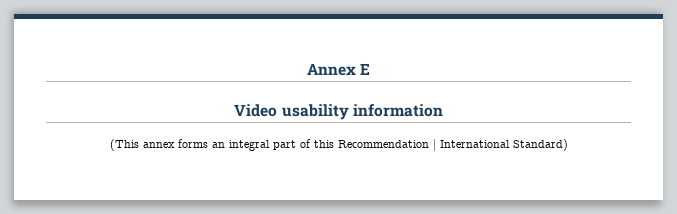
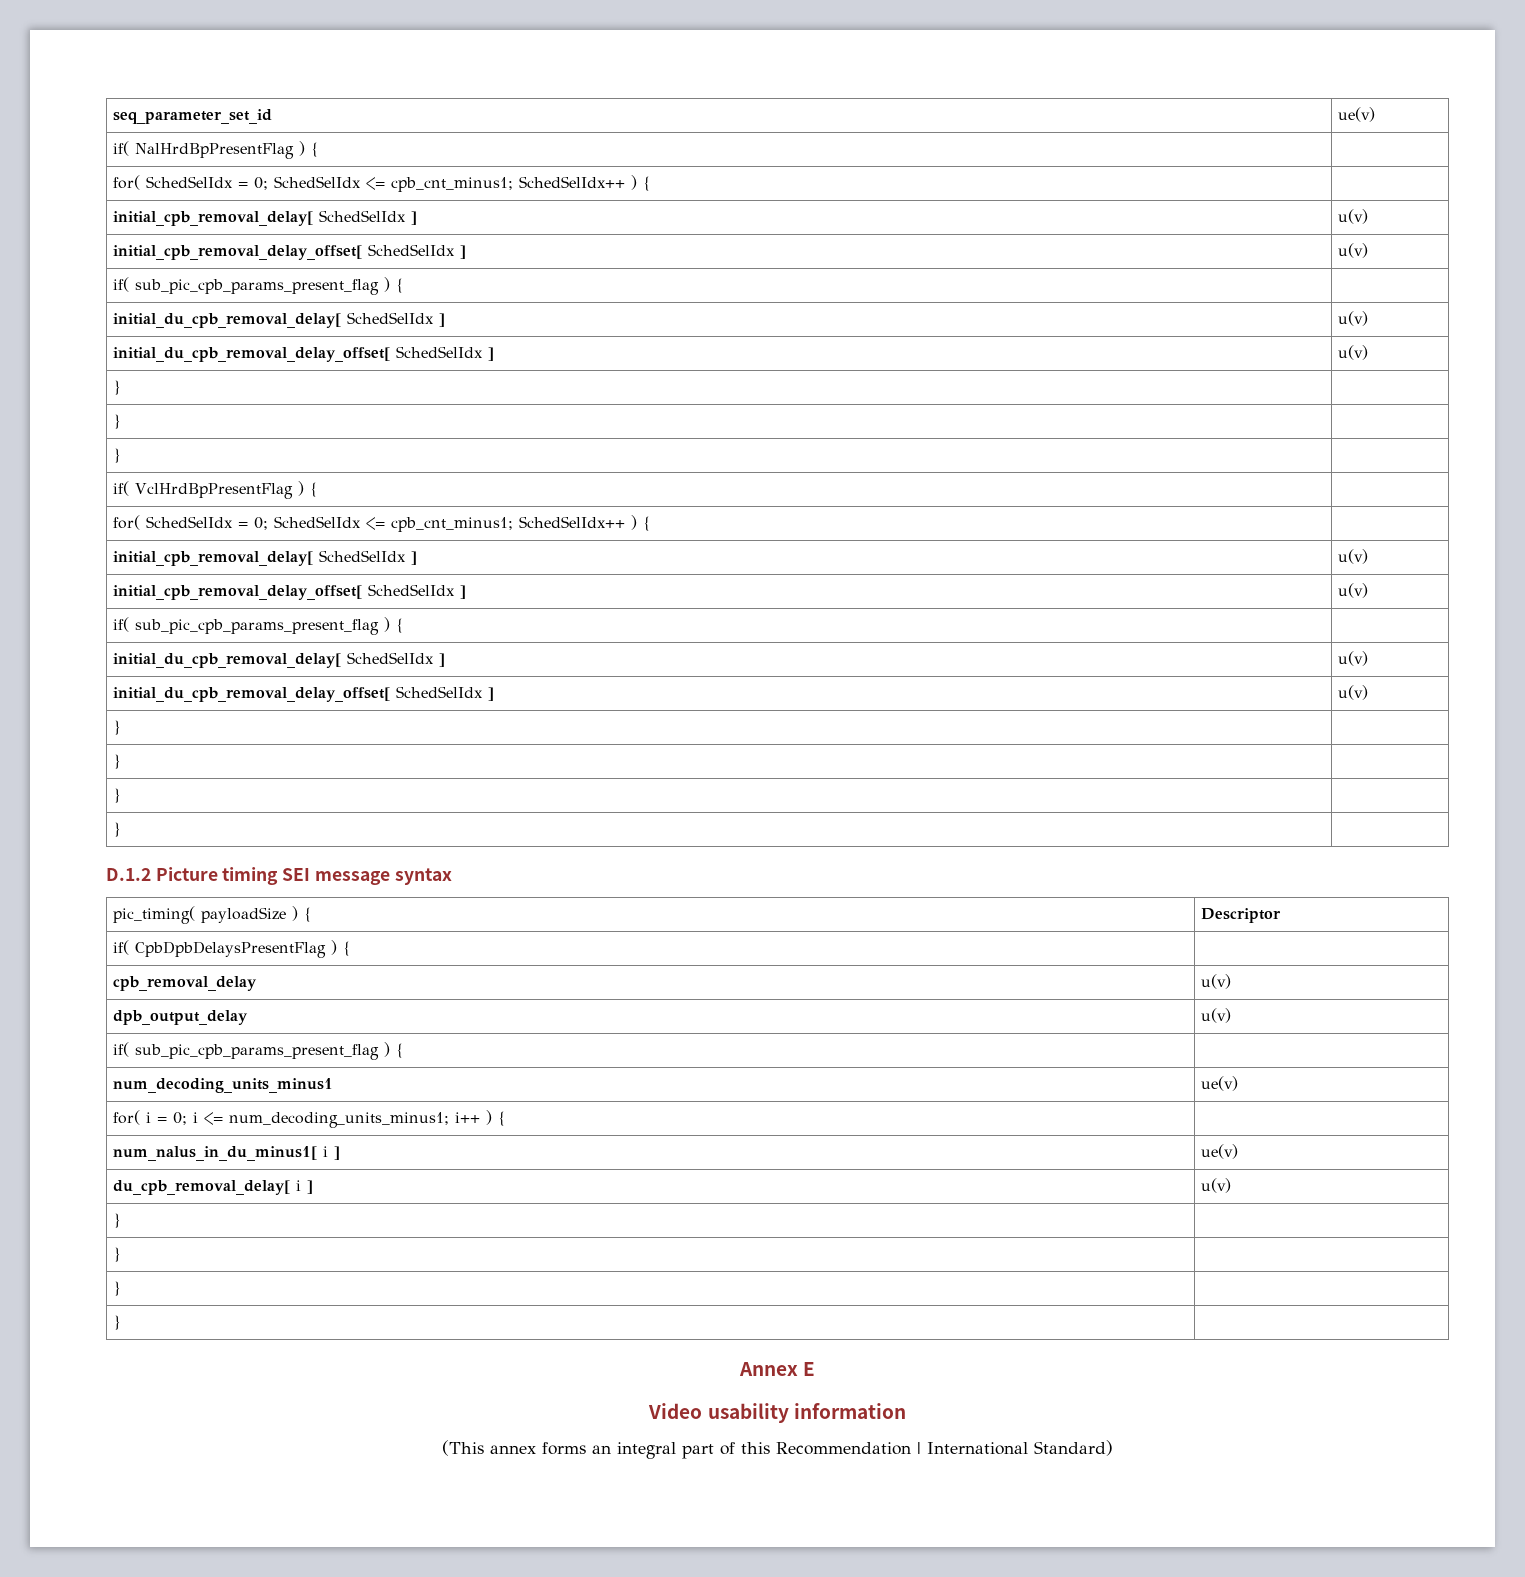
(306, 69) none -> [113,109,273,124] [1338,107,1376,122] [113,141,320,159] [113,175,652,192] [113,210,418,226] [1338,209,1369,224] [113,244,467,260] [1338,243,1369,258] [113,277,405,295] [113,312,446,328] [1338,311,1369,326] [113,346,495,362] [1338,345,1369,360] [113,380,122,395] [113,414,122,429] [113,448,122,463] [113,481,319,499] [113,515,652,532] [113,550,418,566] [1338,549,1369,564] [113,584,467,600] [1338,583,1369,598] [113,617,405,635] [113,652,446,668] [1338,651,1369,666] [113,686,495,702] [1338,685,1369,700] [113,720,122,735] [113,754,122,769] [113,788,122,803] [113,822,122,837] [106,867,452,885] [113,906,313,924] [1201,908,1282,923] [113,940,352,958] [113,976,258,991] [1201,974,1232,989] [113,1010,249,1025] [1201,1008,1232,1023] [113,1042,405,1060] [113,1078,334,1093] [1201,1076,1239,1091] [113,1110,507,1128] [113,1146,341,1161] [1201,1144,1239,1159] [113,1180,314,1195] [1201,1178,1232,1193] [113,1213,122,1228] [113,1247,122,1262] [113,1281,122,1296] [113,1315,122,1330] seq_parameter_set_id | ue(v) // if( NalHrdBpPresentFlag ) { | // for( SchedSelIdx = 0; SchedSelIdx <= cpb_cnt_minus1; SchedSelIdx++ ) { | // initial_cpb_removal_delay[ SchedSelIdx ] | u(v) // initial_cpb_removal_delay_offset[ SchedSelIdx ] | u(v) // if( sub_pic_cpb_params_present_flag ) { | // initial_du_cpb_removal_delay[ SchedSelIdx ] | u(v) // initial_du_cpb_removal_delay_offset[ SchedSelIdx ] | u(v) // } | // } | // } | // if( VclHrdBpPresentFlag ) { | // for( SchedSelIdx = 0; SchedSelIdx <= cpb_cnt_minus1; SchedSelIdx++ ) { | // initial_cpb_removal_delay[ SchedSelIdx ] | u(v) // initial_cpb_removal_delay_offset[ SchedSelIdx ] | u(v) // if( sub_pic_cpb_params_present_flag ) { | // initial_du_cpb_removal_delay[ SchedSelIdx ] | u(v) // initial_du_cpb_removal_delay_offset[ SchedSelIdx ] | u(v) // } | // } | // } | // } | // D.1.2 Picture timing SEI message syntax // pic_timing( payloadSize ) { | Descriptor // if( CpbDpbDelaysPresentFlag ) { | // cpb_removal_delay | u(v) // dpb_output_delay | u(v) // if( sub_pic_cpb_params_present_flag ) { | // num_decoding_units_minus1 | ue(v) // for( i = 0; i <= num_decoding_units_minus1; i++ ) { | // num_nalus_in_du_minus1[ i ] | ue(v) // du_cpb_removal_delay[ i ] | u(v) // } | // } | // } | // } | //

